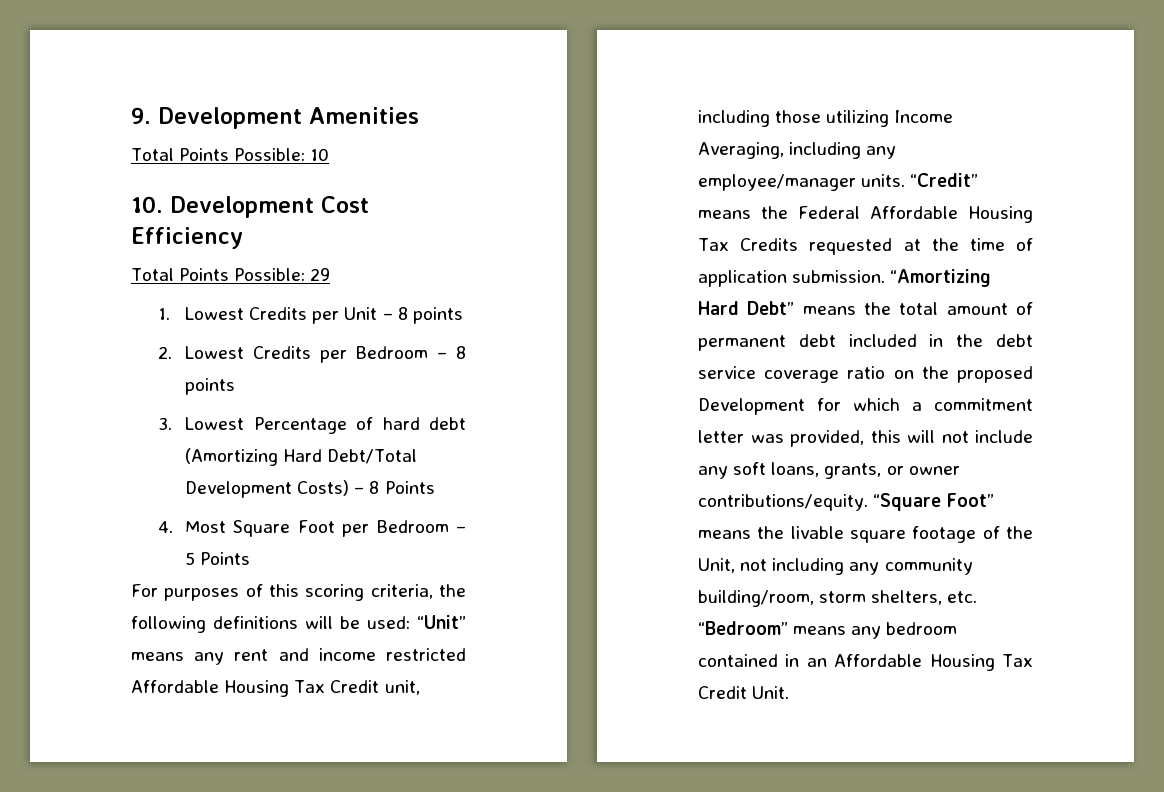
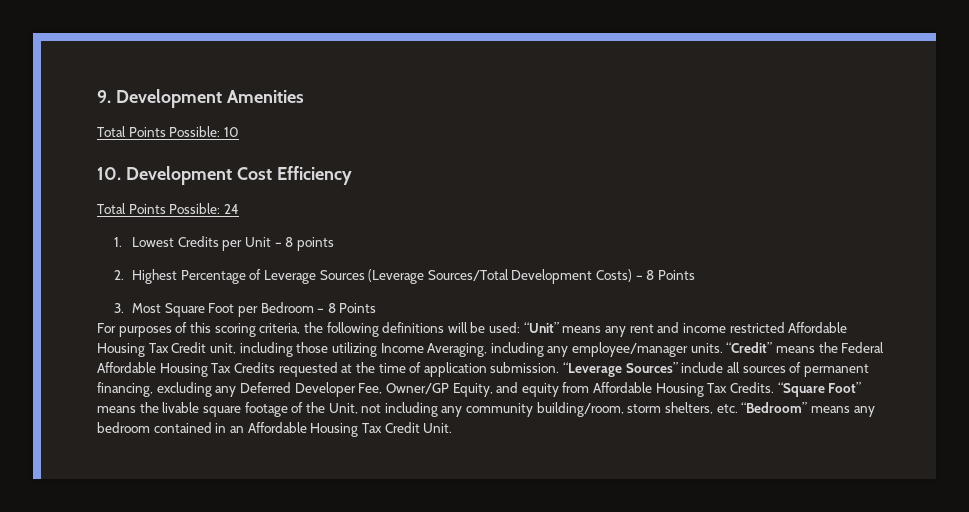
[310,268,331,281] 29 -> [223,204,239,214] 24
[185,346,467,363] [185,378,236,395] [158,417,467,434] [185,448,418,466] Lowest Credits per Bedroom – 8 points // 3. Lowest Percentage of hard debt (Amortizing Hard Debt/Total -> [131,269,509,284] Highest Percentage of Leverage Sources (Leverage Sources/Total
[158,521,174,533] 4. -> [114,303,125,313] 3.
[185,552,196,565] 5 -> [327,303,336,313] 8
[890,269,992,287] [698,301,1033,315] [698,334,1033,351] [698,366,1033,383] [698,398,1033,415] [698,430,1033,447] [698,462,960,479] [698,494,868,511] “Amortizing Hard Debt” means the total amount of permanent debt included in the debt service coverage ratio on the proposed Development for which a commitment letter was provided, this will not include any soft loans, grants, or owner contributions/equity. -> [563,362,869,377] [97,382,775,397] “Leverage Sources” include all sources of permanent financing, excluding any Deferred Developer Fee, Owner/GP Equity, and equity from Affordable Housing Tax Credits.

